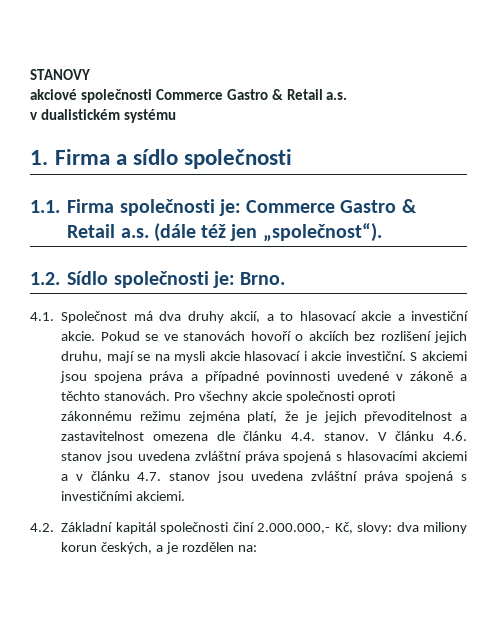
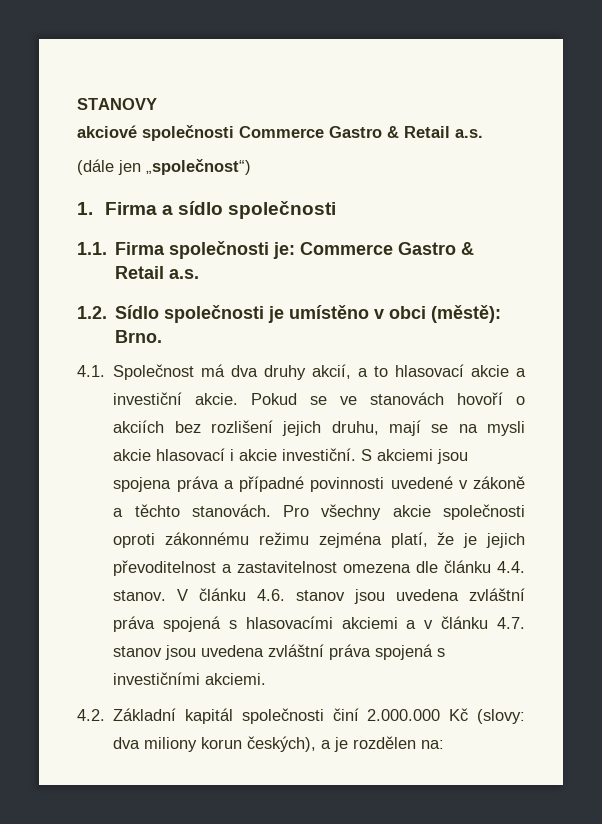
[30,109,176,123] v dualistickém systému -> [77,159,251,175] (dále jen „společnost“)
[153,223,382,242] (dále též jen „společnost“). -> (200, 274) none
[212,271,235,288] je: -> [268,305,502,323] je umístěno v obci (městě):
[257,522,393,534] 2.000.000,- Kč, slovy: -> [367,708,525,724] 2.000.000 Kč (slovy:
[101,542,153,554] českých, -> [247,736,317,752] českých),

